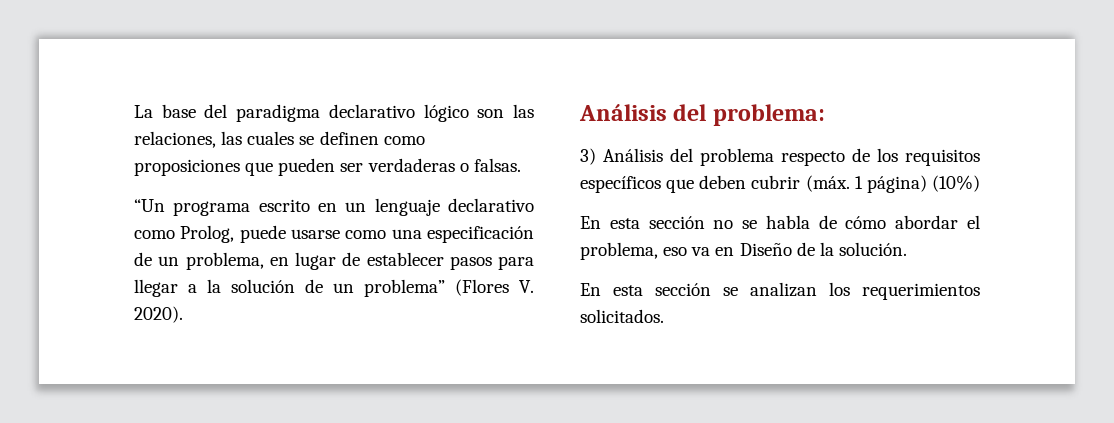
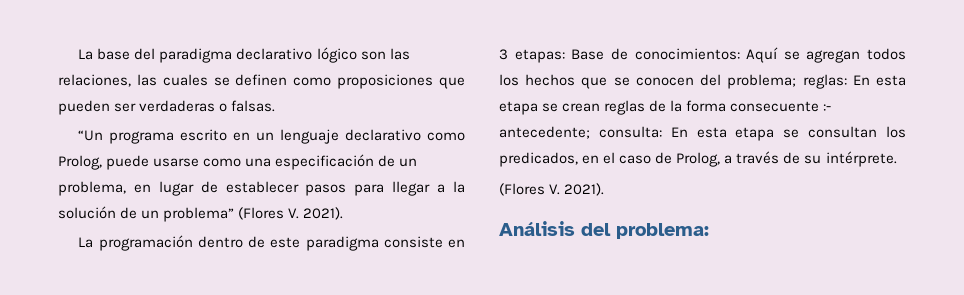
[134,306,183,323] [579,104,825,126] [580,148,980,166] [580,175,980,193] [580,215,980,229] [580,242,907,260] [580,282,980,300] [580,309,664,323] 2020). // Análisis del problema: // 3) Análisis del problema respecto de los requisitos específicos que deben cubrir (máx. 1 página) (10%) // En esta sección no se habla de cómo abordar el problema, eso va en Diseño de la solución. // En esta sección se analizan los requerimientos solicitados. -> [303,207,344,220] [78,235,466,251] [499,47,906,63] [499,74,906,89] [499,100,832,115] [499,126,907,141] [499,151,897,167] [499,183,605,196] [499,221,709,239] 2021). // La programación dentro de este paradigma consiste en 3 etapas: Base de conocimientos: Aquí se agregan todos los hechos que se conocen del problema; reglas: En esta etapa se crean reglas de la forma consecuente :- antecedente; consulta: En esta etapa se consultan los predicados, en el caso de Prolog, a través de su intérprete. // (Flores V. 2021). // Análisis del problema:

